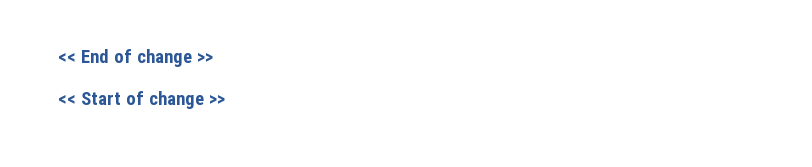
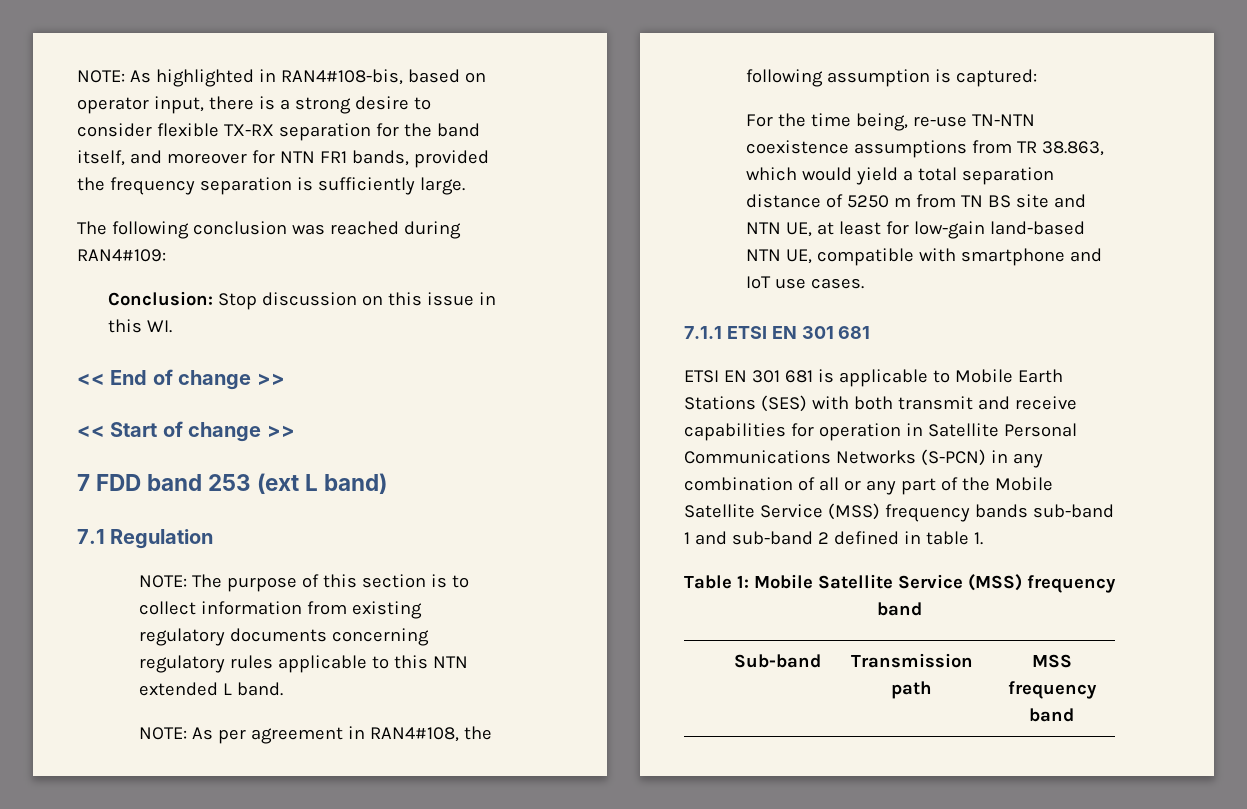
(58, 57) none -> [77,69,486,87] [77,96,431,114] [77,123,480,141] [77,150,489,168] [77,177,465,195] [77,221,461,239] [77,249,166,262] [107,291,496,310] [107,319,172,333] NOTE: As highlighted in RAN4#108-bis, based on operator input, there is a strong desire to consider flexible TX-RX separation for the band itself, and moreover for NTN FR1 bands, provided the frequency separation is sufficiently large. // The following conclusion was reached during RAN4#109: // Conclusion: Stop discussion on this issue in this WI. //
(225, 99) none -> [77,473,388,494] [77,529,214,549] [138,574,469,592] [138,601,422,619] [138,628,429,646] [138,655,468,673] [138,682,283,696] [138,726,492,744] [745,69,1037,87] [745,113,1035,131] [745,140,1104,158] [745,167,1054,185] [745,194,1086,208] [745,221,1085,239] [745,248,1102,266] [745,276,864,289] [684,326,871,339] [684,369,1063,387] [684,395,1077,412] [684,423,1077,441] [684,449,1043,468] [684,477,1053,495] [684,503,1114,522] [684,531,983,545] [684,574,1116,593] [877,602,922,616] [733,654,821,668] [850,653,973,668] [891,681,932,699] [1031,654,1072,668] [1007,681,1097,699] [1029,708,1074,722] // 7 FDD band 253 (ext L band) // 7.1 Regulation // NOTE: The purpose of this section is to collect information from existing regulatory documents concerning regulatory rules applicable to this NTN extended L band. // NOTE: As per agreement in RAN4#108, the following assumption is captured: // For the time being, re-use TN-NTN coexistence assumptions from TR 38.863, which would yield a total separation distance of 5250 m from TN BS site and NTN UE, at least for low-gain land-based NTN UE, compatible with smartphone and IoT use cases. // 7.1.1 ETSI EN 301 681 // ETSI EN 301 681 is applicable to Mobile Earth Stations (SES) with both transmit and receive capabilities for operation in Satellite Personal Communications Networks (S-PCN) in any combination of all or any part of the Mobile Satellite Service (MSS) frequency bands sub-band 1 and sub-band 2 defined in table 1. // Table 1: Mobile Satellite Service (MSS) frequency band // Sub-band | Transmission path | MSS frequency band

